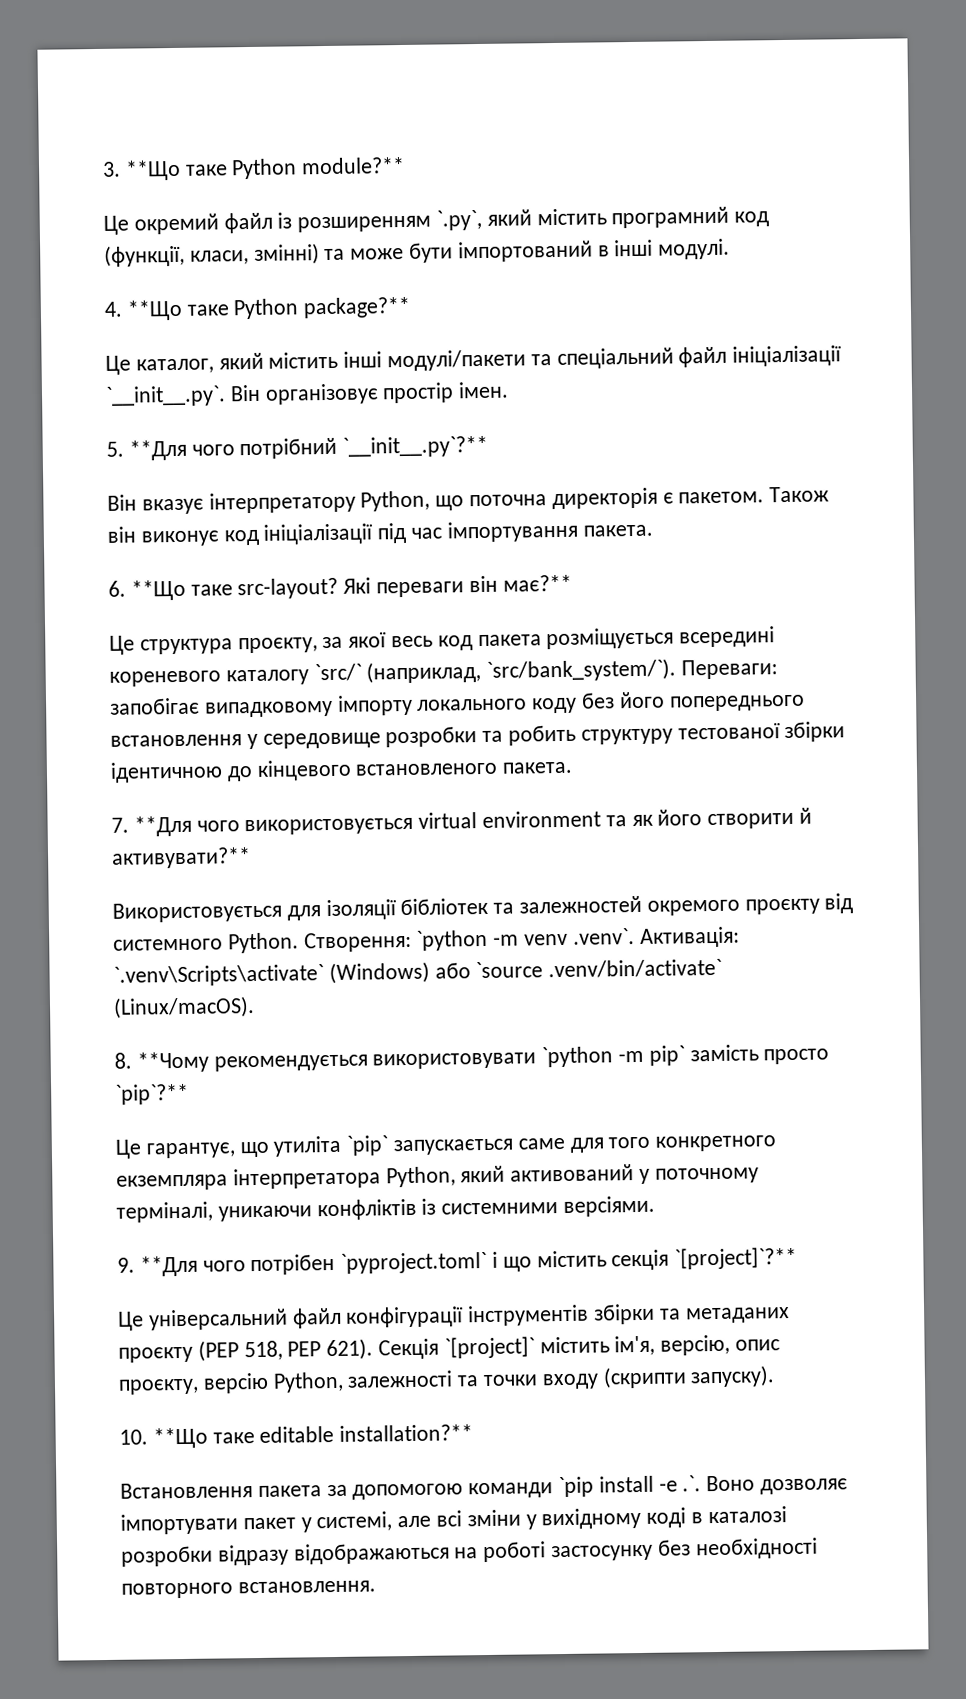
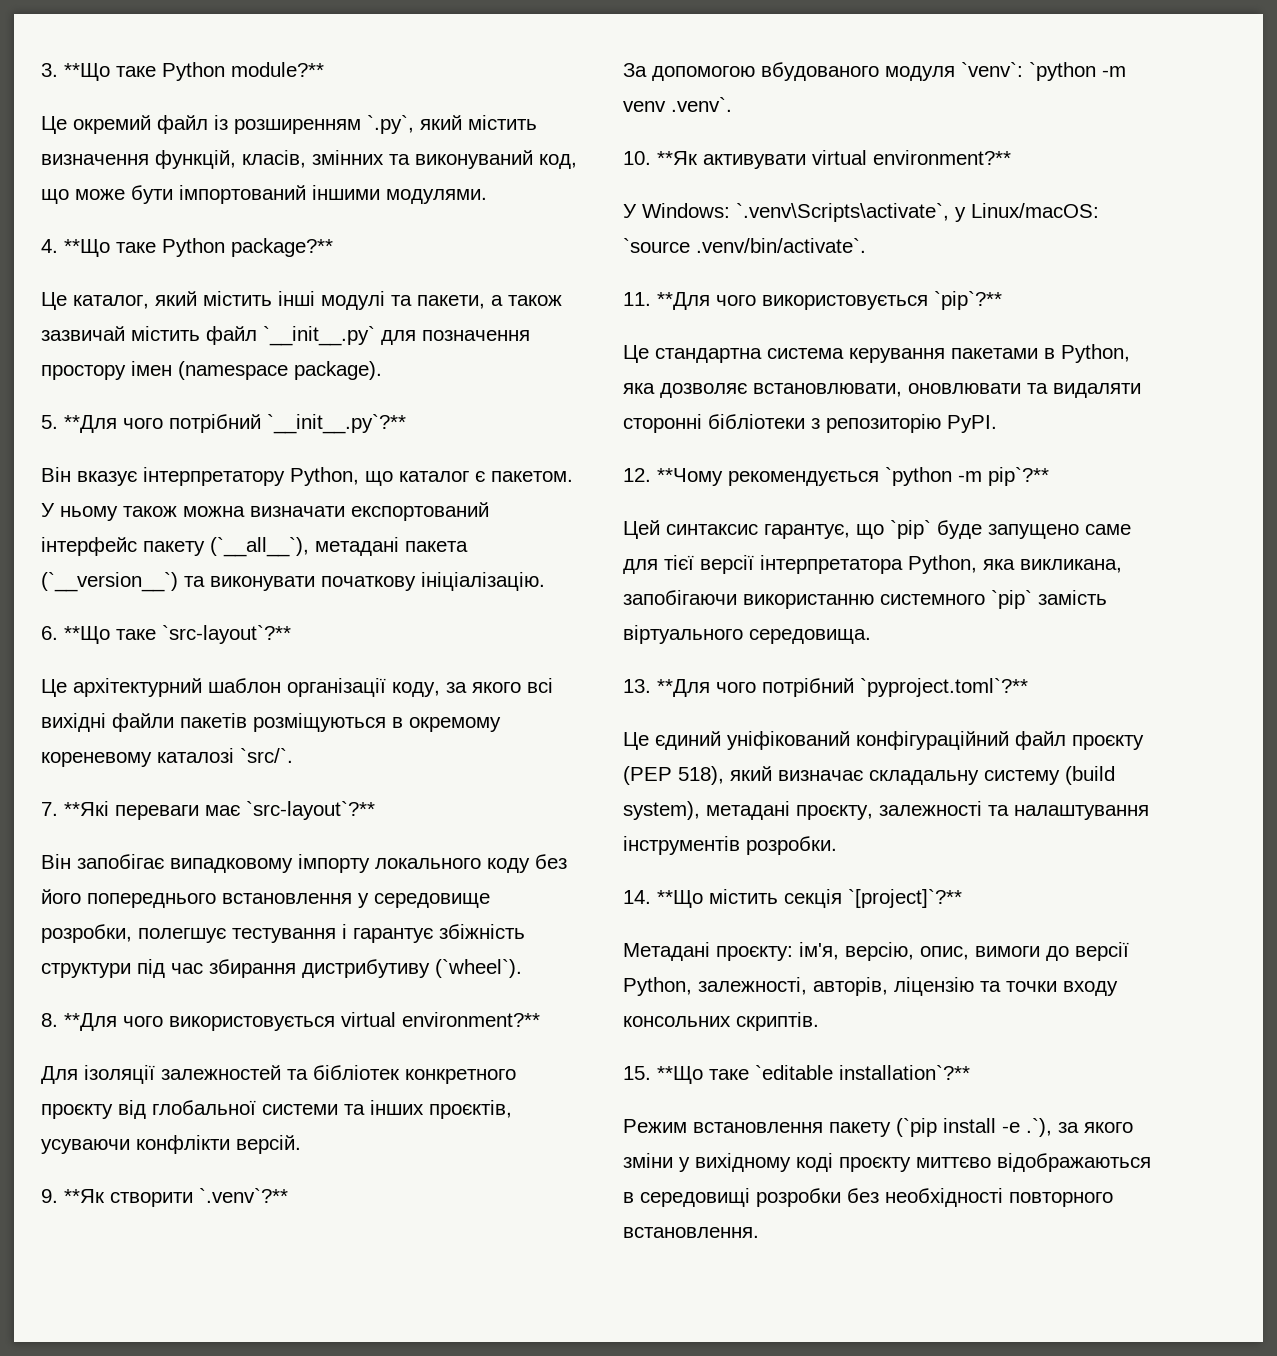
[611,206,770,229] [104,238,731,267] програмний код (функції, класи, змінні) та може бути імпортований в інші модулі. -> [41,150,577,169] [41,185,487,204] визначення функцій, класів, змінних та виконуваний код, що може бути імпортований іншими модулями.
[387,345,843,372] [105,381,510,407] модулі/пакети та спеціальний файл ініціалізації `__init__.py`. Він організовує простір імен. -> [321,291,562,310] [41,326,530,346] [41,361,382,380] модулі та пакети, а також зазвичай містить файл `__init__.py` для позначення простору імен (namespace package).
[469,486,830,510] [107,520,653,547] [108,574,572,601] [109,626,776,655] [109,658,779,687] поточна директорія є пакетом. Також він виконує код ініціалізації під час імпортування пакета. // 6. **Що таке src-layout? Які переваги він має?** // Це структура проєкту, за якої весь код пакета розміщується всередині кореневого каталогу `src/` (наприклад, `src/bank_system/`). Переваги: -> [399,471,573,482] [41,502,489,521] [41,537,468,557] [41,572,545,592] [41,625,291,644] [41,678,553,697] [41,713,501,732] [41,748,293,767] [41,801,375,820] [41,854,71,869] каталог є пакетом. У ньому також можна визначати експортований інтерфейс пакету (`__all__`), метадані пакета (`__version__`) та виконувати початкову ініціалізацію. // 6. **Що таке `src-layout`?** // Це архітектурний шаблон організації коду, за якого всі вихідні файли пакетів розміщуються в окремому кореневому каталозі `src/`. // 7. **Які переваги має `src-layout`?** // Він
[385,721,846,748] [110,759,574,783] [111,807,813,837] [111,847,251,869] [112,893,854,923] [113,926,740,954] [113,958,723,987] [113,996,255,1019] [114,1044,830,1073] [115,1083,189,1105] [115,1135,777,1159] [116,1164,759,1191] [116,1195,656,1223] [117,1246,798,1277] [118,1303,790,1331] [118,1334,781,1363] [118,1365,776,1395] [119,1424,474,1449] [120,1475,849,1500] [120,1506,787,1535] [121,1541,654,1567] розробки та робить структуру тестованої збірки ідентичною до кінцевого встановленого пакета. // 7. **Для чого використовується virtual environment та як його створити й активувати?** // Використовується для ізоляції бібліотек та залежностей окремого проєкту від системного Python. Створення: `python -m venv .venv`. Активація: `.venv\Scripts\activate` (Windows) або `source .venv/bin/activate` (Linux/macOS). // 8. **Чому рекомендується використовувати `python -m pip` замість просто `pip`?** // Це гарантує, що утиліта `pip` запускається саме для того конкретного екземпляра інтерпретатора Python, який активований у поточному терміналі, уникаючи конфліктів із системними версіями. // 9. **Для чого потрібен `pyproject.toml` і що містить секція `[project]`?** // Це універсальний файл конфігурації інструментів збірки та метаданих проєкту (PEP 518, PEP 621). Секція `[project]` містить ім'я, версію, опис проєкту, версію Python, залежності та точки входу (скрипти запуску). // 10. **Що таке editable installation?** // Встановлення пакета за допомогою команди `pip install -e .`. Воно дозволяє імпортувати пакет у системі, але всі зміни у вихідному коді в каталозі розробки відразу відображаються на роботі застосунку -> [41,924,525,943] [41,959,522,978] [41,1012,540,1031] [41,1065,516,1084] [41,1100,512,1119] [41,1135,301,1154] [41,1188,288,1207] [623,62,1126,81] [623,97,732,112] [623,150,1011,169] [623,203,1099,222] [623,238,866,253] [623,291,1002,310] [623,344,1130,363] [623,383,1141,398] [623,414,997,433] [623,467,1049,486] [623,520,1131,539] [623,555,1122,574] [623,590,1107,609] [623,625,871,644] [623,678,1028,697] [623,731,1144,750] [623,766,1115,785] [623,801,1149,820] [623,836,837,855] [623,889,962,908] [623,942,1129,961] [623,977,1118,996] [623,1012,819,1031] [623,1065,970,1084] [623,1118,1133,1137] [623,1153,1151,1172] [623,1188,841,1207] розробки, полегшує тестування і гарантує збіжність структури під час збирання дистрибутиву (`wheel`). // 8. **Для чого використовується virtual environment?** // Для ізоляції залежностей та бібліотек конкретного проєкту від глобальної системи та інших проєктів, усуваючи конфлікти версій. // 9. **Як створити `.venv`?** // За допомогою вбудованого модуля `venv`: `python -m venv .venv`. // 10. **Як активувати virtual environment?** // У Windows: `.venv\Scripts\activate`, у Linux/macOS: `source .venv/bin/activate`. // 11. **Для чого використовується `pip`?** // Це стандартна система керування пакетами в Python, яка дозволяє встановлювати, оновлювати та видаляти сторонні бібліотеки з репозиторію PyPI. // 12. **Чому рекомендується `python -m pip`?** // Цей синтаксис гарантує, що `pip` буде запущено саме для тієї версії інтерпретатора Python, яка викликана, запобігаючи використанню системного `pip` замість віртуального середовища. // 13. **Для чого потрібний `pyproject.toml`?** // Це єдиний уніфікований конфігураційний файл проєкту (PEP 518), який визначає складальну систему (build system), метадані проєкту, залежності та налаштування інструментів розробки. // 14. **Що містить секція `[project]`?** // Метадані проєкту: ім'я, версію, опис, вимоги до версії Python, залежності, авторів, ліцензію та точки входу консольних скриптів. // 15. **Що таке `editable installation`?** // Режим встановлення пакету (`pip install -e .`), за якого зміни у вихідному коді проєкту миттєво відображаються в середовищі розробки

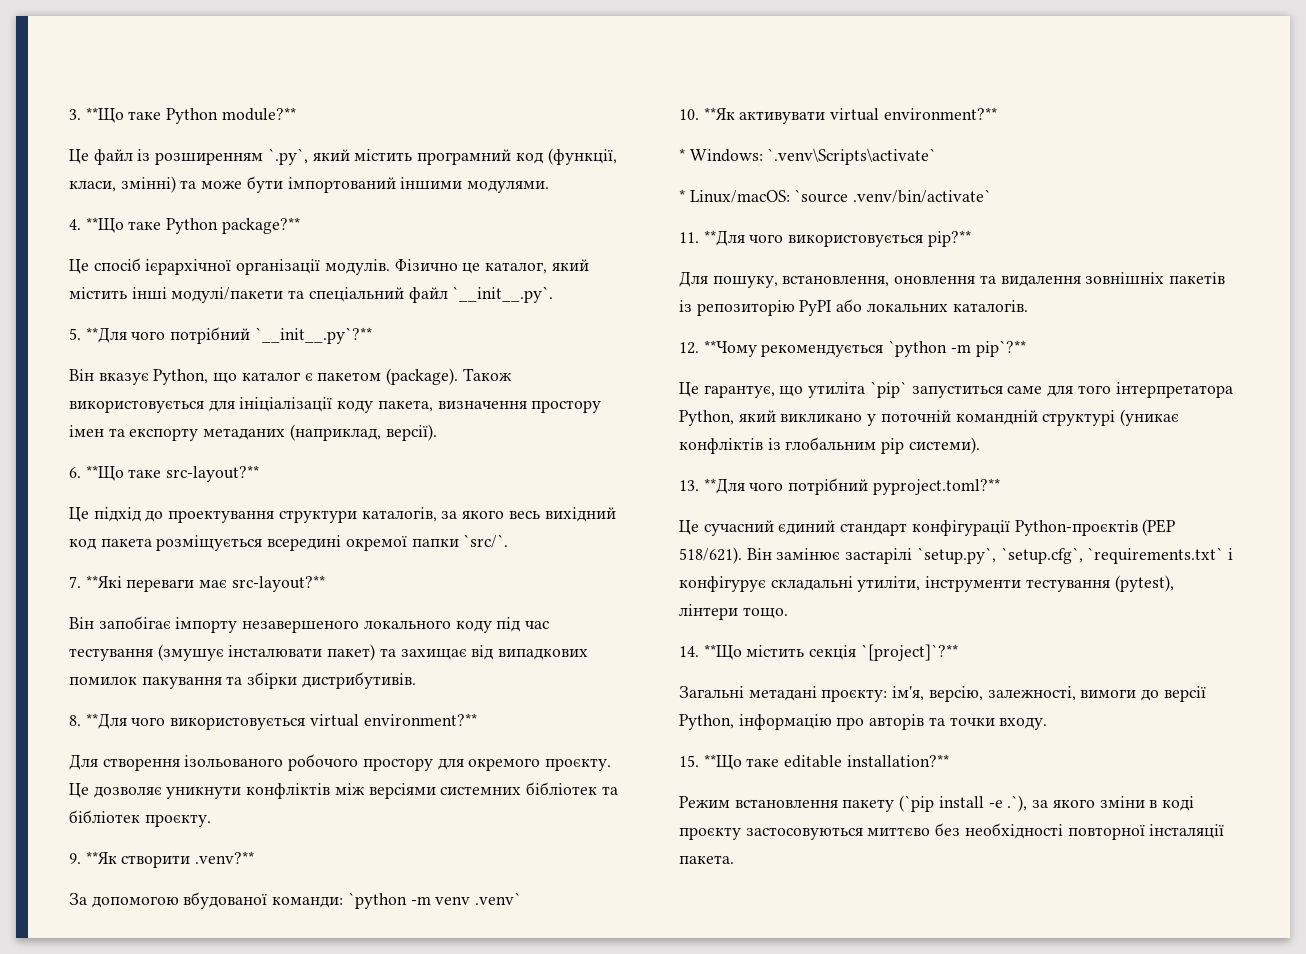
[73,115,151,134] окремий -> (89, 156) none
[41,150,577,169] [41,189,69,204] визначення функцій, класів, змінних та виконуваний код, що -> [417,148,617,165] [69,176,197,193] програмний код (функції, класи, змінні) та
[73,291,562,310] [41,326,530,346] [41,361,382,380] каталог, який містить інші модулі та пакети, а також зазвичай містить файл `__init__.py` для позначення простору імен (namespace package). -> [93,258,589,275] [69,286,554,303] спосіб ієрархічної організації модулів. Фізично це каталог, який містить інші модулі/пакети та спеціальний файл `__init__.py`.
[143,467,285,486] інтерпретатору -> (149, 379) none
[491,471,573,482] [41,502,489,521] [41,537,468,557] [41,572,545,592] пакетом. У ньому також можна визначати експортований інтерфейс пакету (`__all__`), метадані пакета (`__version__`) та виконувати початкову ініціалізацію. -> [317,368,512,385] [69,397,602,413] [69,424,437,441] пакетом (package). Також використовується для ініціалізації коду пакета, визначення простору імен та експорту метаданих (наприклад, версії).
[162,625,291,644] [41,678,553,697] [41,713,501,732] [41,748,234,767] `src-layout`?** // Це архітектурний шаблон організації коду, за якого всі вихідні файли пакетів розміщуються в окремому кореневому каталозі -> [166,465,260,482] [69,507,616,523] [69,535,459,551] src-layout?** // Це підхід до проектування структури каталогів, за якого весь вихідний код пакета розміщується всередині окремої папки
[246,801,375,820] `src-layout`?** -> [231,575,325,592] src-layout?**
[170,854,567,873] [41,889,490,908] [41,924,525,943] [41,959,522,978] випадковому імпорту локального коду без його попереднього встановлення у середовище розробки, полегшує тестування і гарантує збіжність структури під час збирання дистрибутиву (`wheel`). -> [175,617,550,633] [69,644,589,661] [69,672,416,689] імпорту незавершеного локального коду під час тестування (змушує інсталювати пакет) та захищає від випадкових помилок пакування та збірки дистрибутивів.
[84,1065,516,1084] [41,1100,512,1119] [41,1135,301,1154] ізоляції залежностей та бібліотек конкретного проєкту від глобальної системи та інших проєктів, усуваючи конфлікти версій. -> [102,754,612,771] [69,782,618,799] [69,810,211,827] створення ізольованого робочого простору для окремого проєкту. Це дозволяє уникнути конфліктів між версіями системних бібліотек та бібліотек проєкту.
[199,1188,288,1203] `.venv`?** -> [195,851,255,864] .venv?**
[761,62,1023,81] вбудованого модуля `venv`: -> [183,892,344,909] вбудованої команди:
[671,97,732,112] .venv`. -> [475,892,522,905] .venv`
[623,203,966,222] У Windows: `.venv\Scripts\activate`, у -> [679,148,937,165] [679,189,685,202] * Windows: `.venv\Scripts\activate` // *
[696,238,866,253] .venv/bin/activate`. -> [853,189,992,203] .venv/bin/activate`
[934,291,1002,310] [623,344,1130,363] [623,383,1141,398] [623,414,997,433] `pip`?** // Це стандартна система керування пакетами в Python, яка дозволяє встановлювати, оновлювати та видаляти сторонні бібліотеки з репозиторію PyPI. -> [927,230,971,247] [679,271,1226,288] [679,299,1028,316] pip?** // Для пошуку, встановлення, оновлення та видалення зовнішніх пакетів із репозиторію PyPI або локальних каталогів.
[623,520,1131,539] [623,555,1122,574] [623,590,1107,609] [623,625,871,644] Цей синтаксис гарантує, що `pip` буде запущено саме для тієї версії інтерпретатора Python, яка викликана, запобігаючи використанню системного `pip` замість віртуального середовища. -> [679,381,1233,398] [679,409,1180,426] [679,437,980,454] Це гарантує, що утиліта `pip` запуститься саме для того інтерпретатора Python, який викликано у поточній командній структурі (уникає конфліктів із глобальним pip системи).
[860,678,1028,697] [623,731,1144,750] [623,766,1115,785] [623,801,1149,820] [623,836,837,855] `pyproject.toml`?** // Це єдиний уніфікований конфігураційний файл проєкту (PEP 518), який визначає складальну систему (build system), метадані проєкту, залежності та налаштування інструментів розробки. -> [872,478,1000,495] [679,519,1176,536] [679,547,1234,564] [679,575,1174,592] [679,604,788,620] pyproject.toml?** // Це сучасний єдиний стандарт конфігурації Python-проєктів (PEP 518/621). Він замінює застарілі `setup.py`, `setup.cfg`, `requirements.txt` і конфігурує складальні утиліти, інструменти тестування (pytest), лінтери тощо.
[623,942,710,961] Метадані -> [679,686,817,701] Загальні метадані
[920,946,969,960] опис, -> [987,686,1076,701] залежності,
[698,977,1118,996] [623,1012,819,1031] залежності, авторів, ліцензію та точки входу консольних скриптів. -> [738,714,1048,730] інформацію про авторів та точки входу.
[755,1065,970,1080] `editable installation`?** -> [784,754,949,768] editable installation?**
[679,1153,1151,1172] [623,1188,1113,1207] [623,1227,759,1238] у вихідному коді проєкту миттєво відображаються в середовищі розробки без необхідності повторного встановлення. -> [1149,796,1194,811] [679,823,1225,840] [679,855,734,864] в коді проєкту застосовуються миттєво без необхідності повторної інсталяції пакета.

